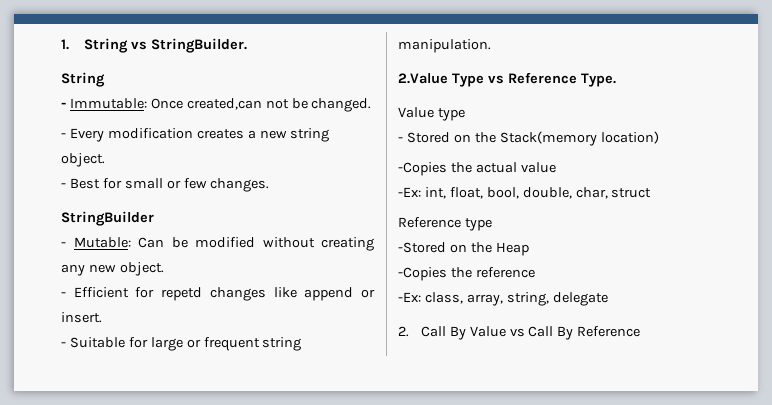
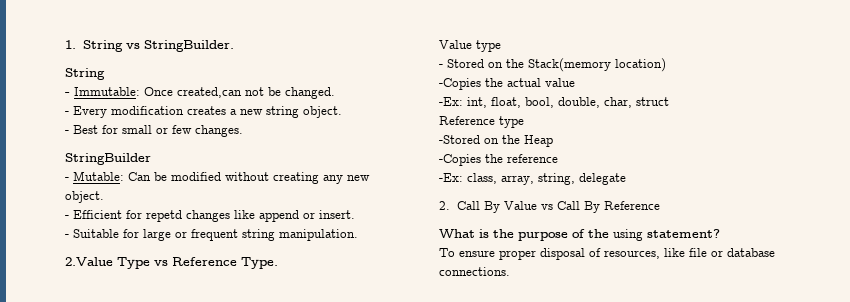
(641, 331) none -> [439,229,720,241] [439,248,775,260] [439,267,510,276] // What is the purpose of the using statement? // To ensure proper disposal of resources, like file or database connections.

